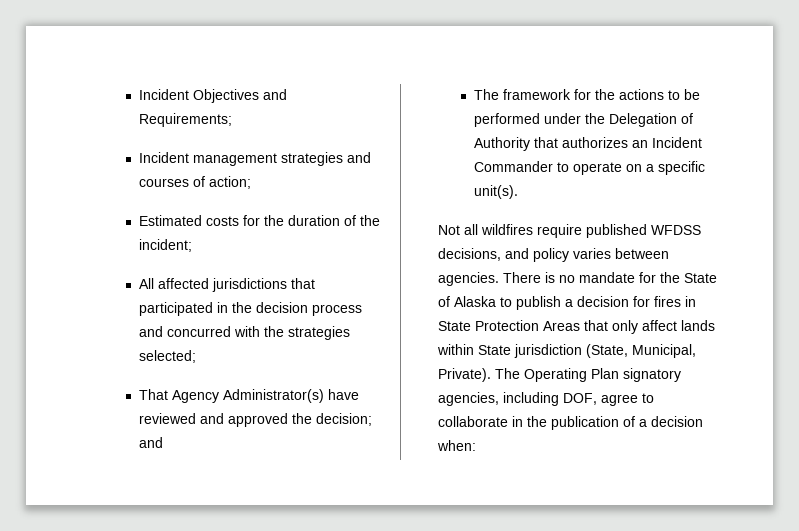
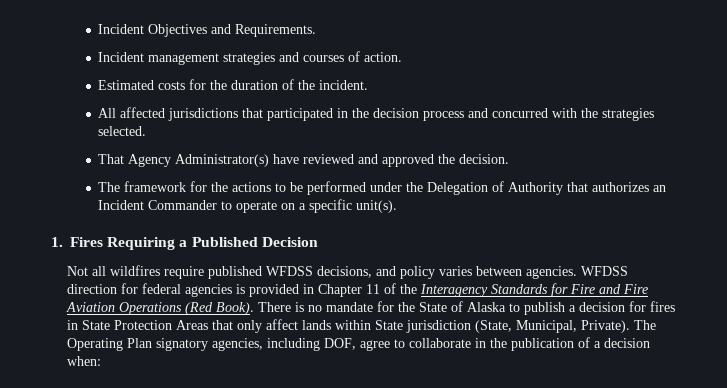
[138,113,232,127] Requirements; -> [235,24,317,37] Requirements.
[208,176,251,189] action; -> [364,52,403,62] action.
[138,239,192,252] incident; -> [319,80,369,90] incident.
[138,350,196,363] selected; -> [98,126,147,136] selected.
[315,413,372,426] [138,437,163,448] decision; and -> [459,154,510,164] decision.
(518, 192) none -> [51,237,318,250] // 1. Fires Requiring a Published Decision
(499, 279) none -> [580,266,628,276] [66,283,648,297] [65,302,254,315] WFDSS direction for federal agencies is provided in Chapter 11 of the Interagency Standards for Fire and Fire Aviation Operations (Red Book).

